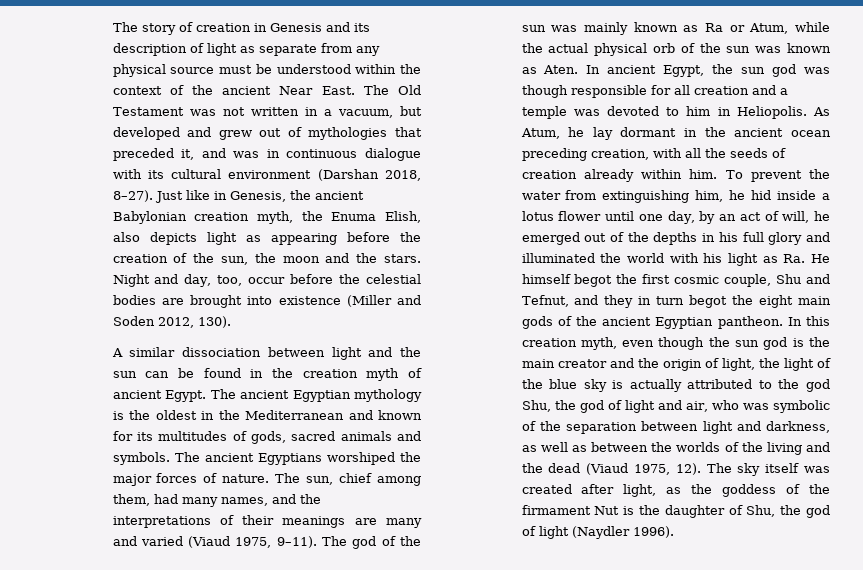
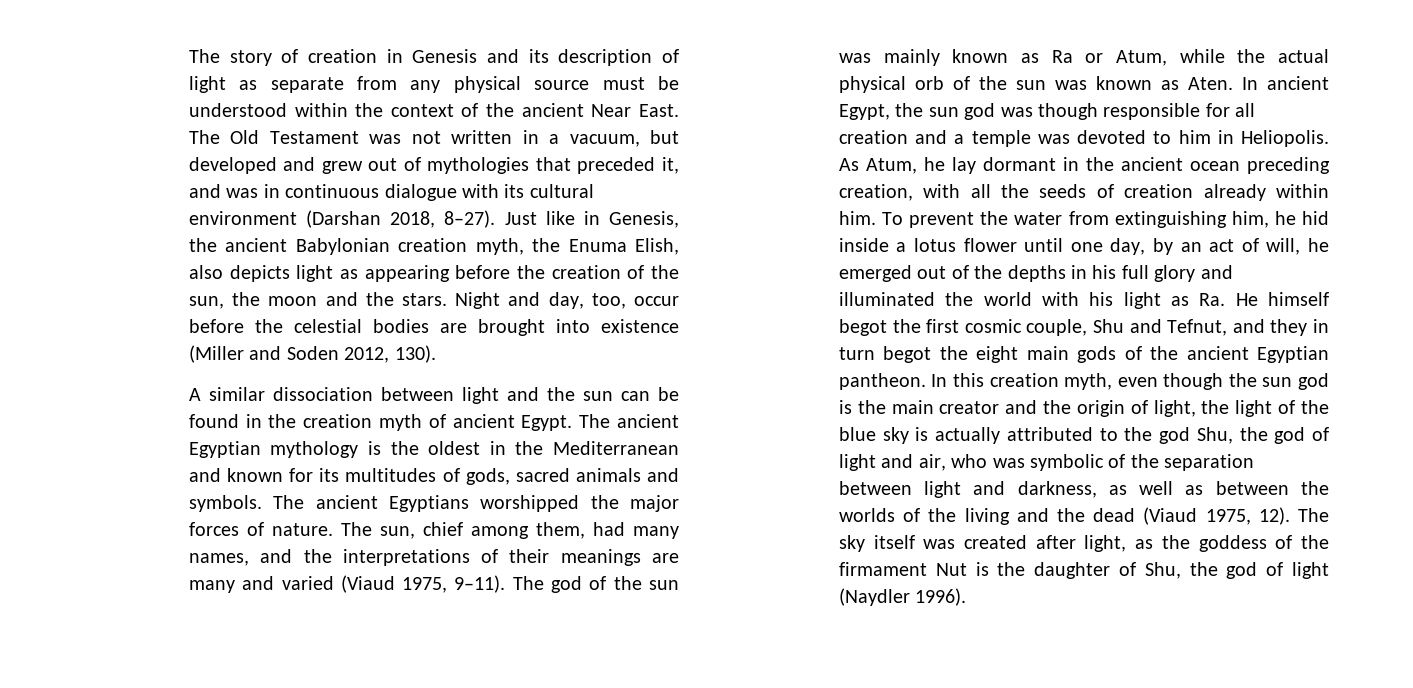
[326,452,395,465] worshiped -> [480,495,580,512] worshipped

